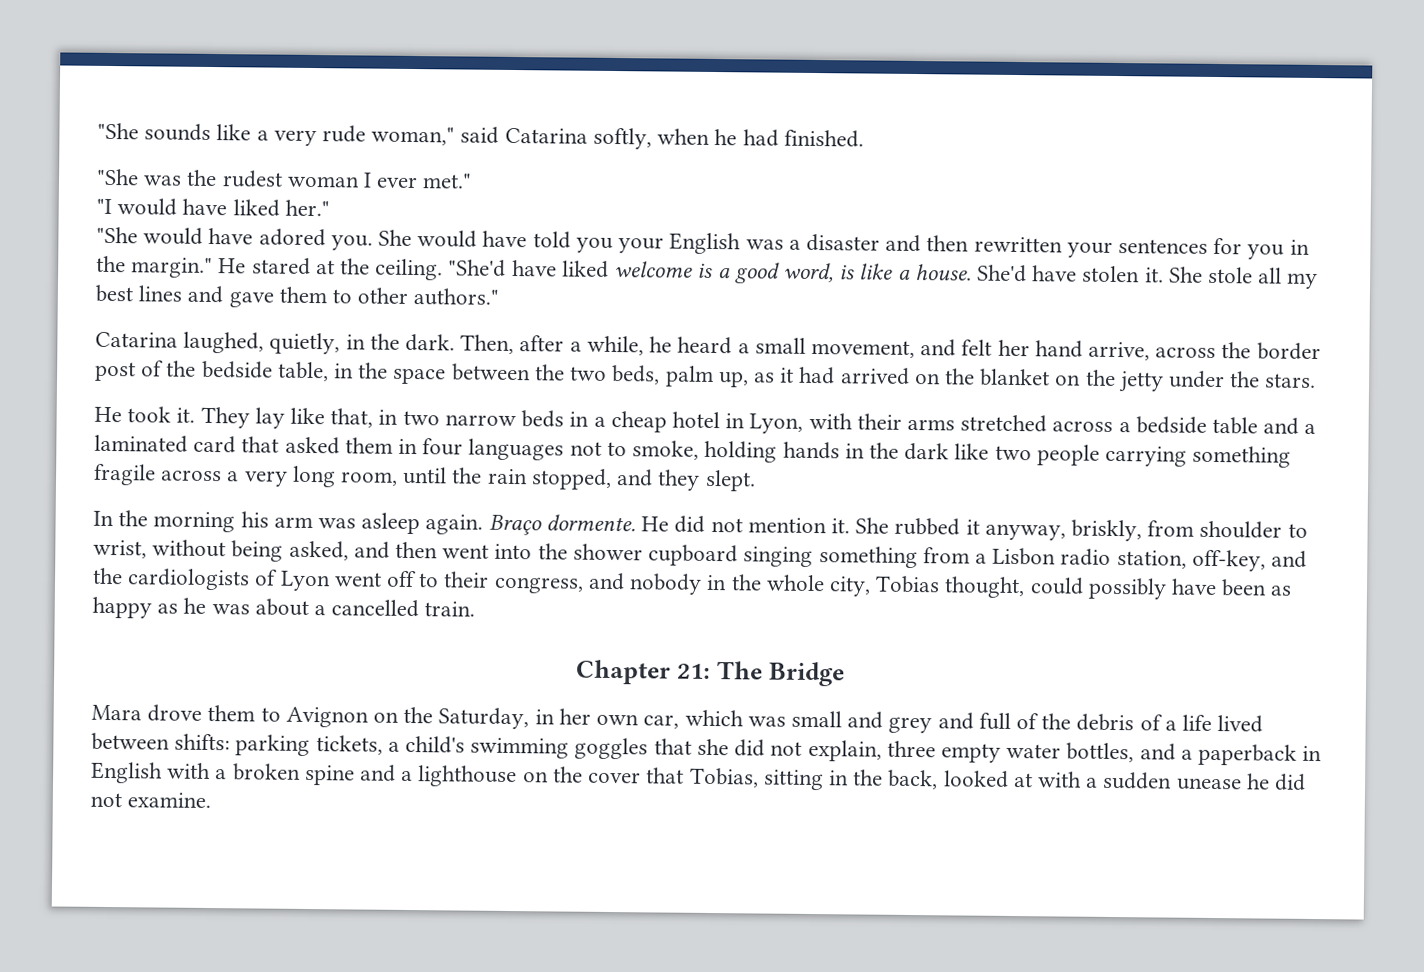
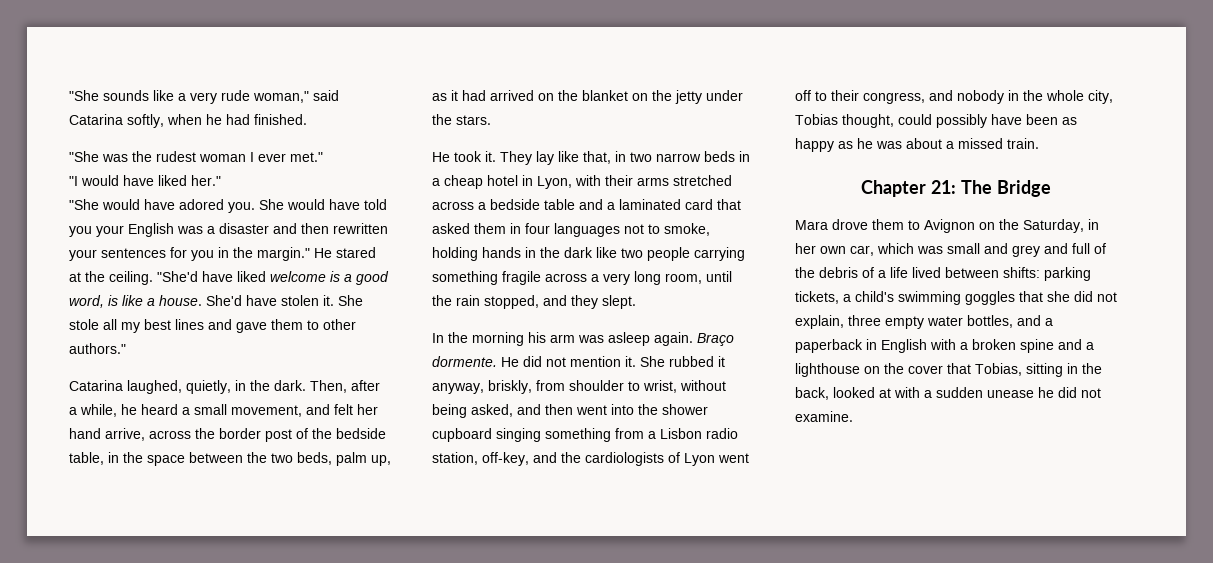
[331,599,420,618] cancelled -> [958,138,1003,149] missed

